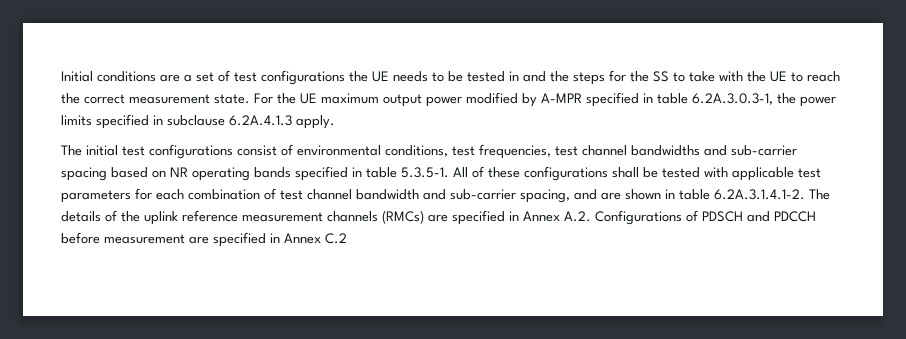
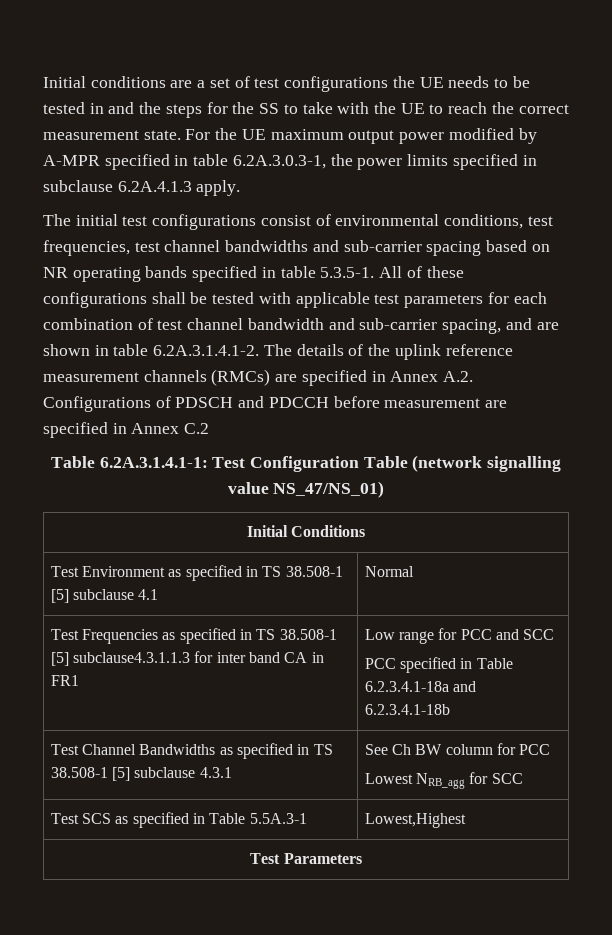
(347, 238) none -> [50,455,562,472] [227,481,385,498] [246,525,366,537] [50,565,343,581] [50,589,159,603] [364,566,414,577] [50,628,337,644] [50,651,324,666] [50,675,79,686] [364,628,555,644] [364,657,513,673] [364,681,476,692] [364,704,450,715] [50,743,333,759] [50,767,232,781] [364,743,551,755] [364,772,523,789] [50,812,307,828] [364,813,466,828] [250,853,362,864] // Table 6.2A.3.1.4.1-1: Test Configuration Table (network signalling value NS_47/NS_01) // Initial Conditions // Test Environment as specified in TS 38.508-1 [5] subclause 4.1 | Normal // Test Frequencies as specified in TS 38.508-1 [5] subclause4.3.1.1.3 for inter band CA in FR1 | Low range for PCC and SCC // PCC specified in Table 6.2.3.4.1-18a and 6.2.3.4.1-18b // Test Channel Bandwidths as specified in TS 38.508-1 [5] subclause 4.3.1 | See Ch BW column for PCC // Lowest NRB_agg for SCC // Test SCS as specified in Table 5.5A.3-1 | Lowest,Highest // Test Parameters

